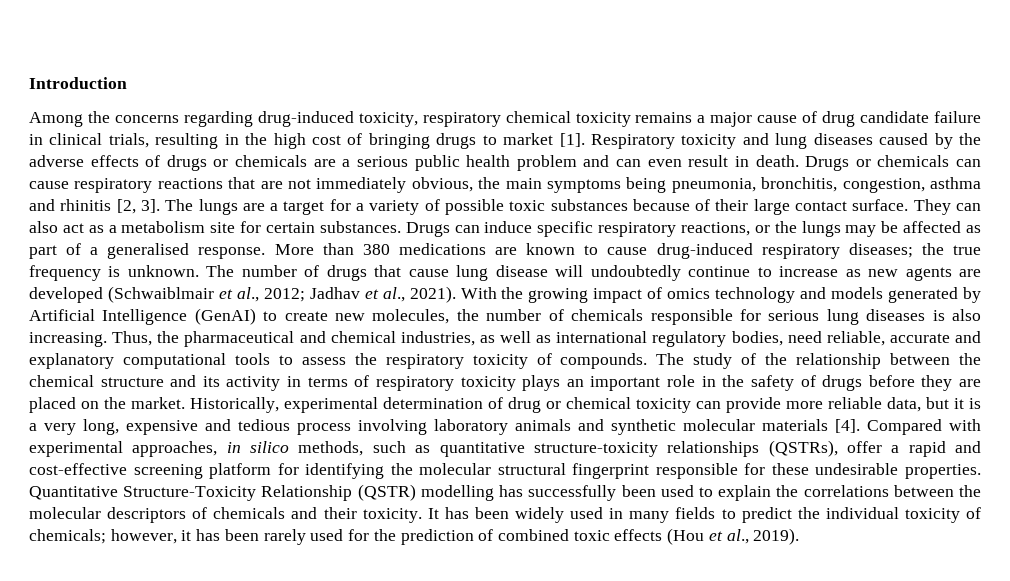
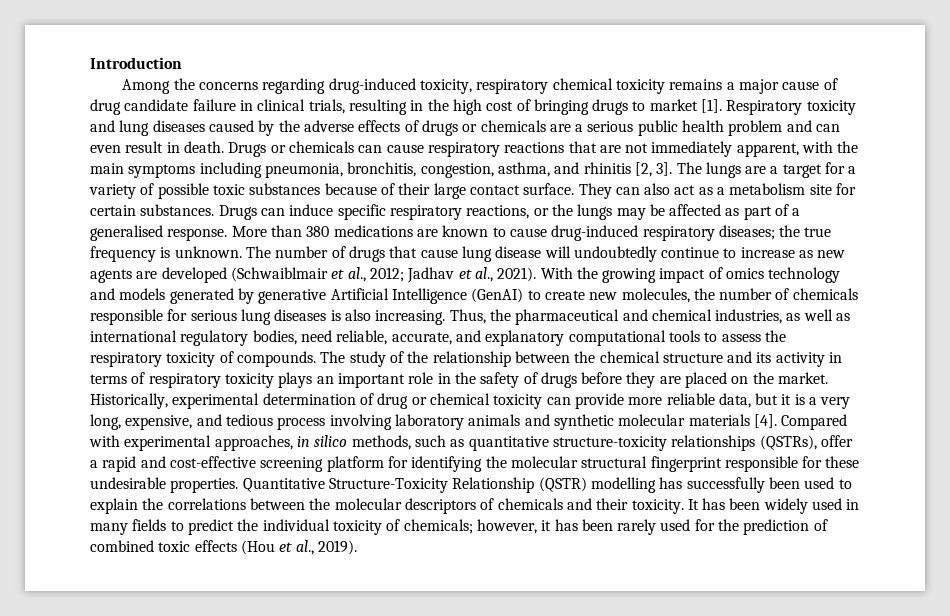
[411,177,473,192] obvious, -> [736,141,834,157] apparent, with
[626,177,667,193] being -> [199,162,262,178] including
[929,177,981,189] asthma -> [497,162,550,177] asthma,
(981, 295) none -> [258,289,327,304] generative
[889,333,950,343] accurate -> [391,332,452,345] accurate,
[126,420,198,435] expensive -> [125,415,193,430] expensive,

